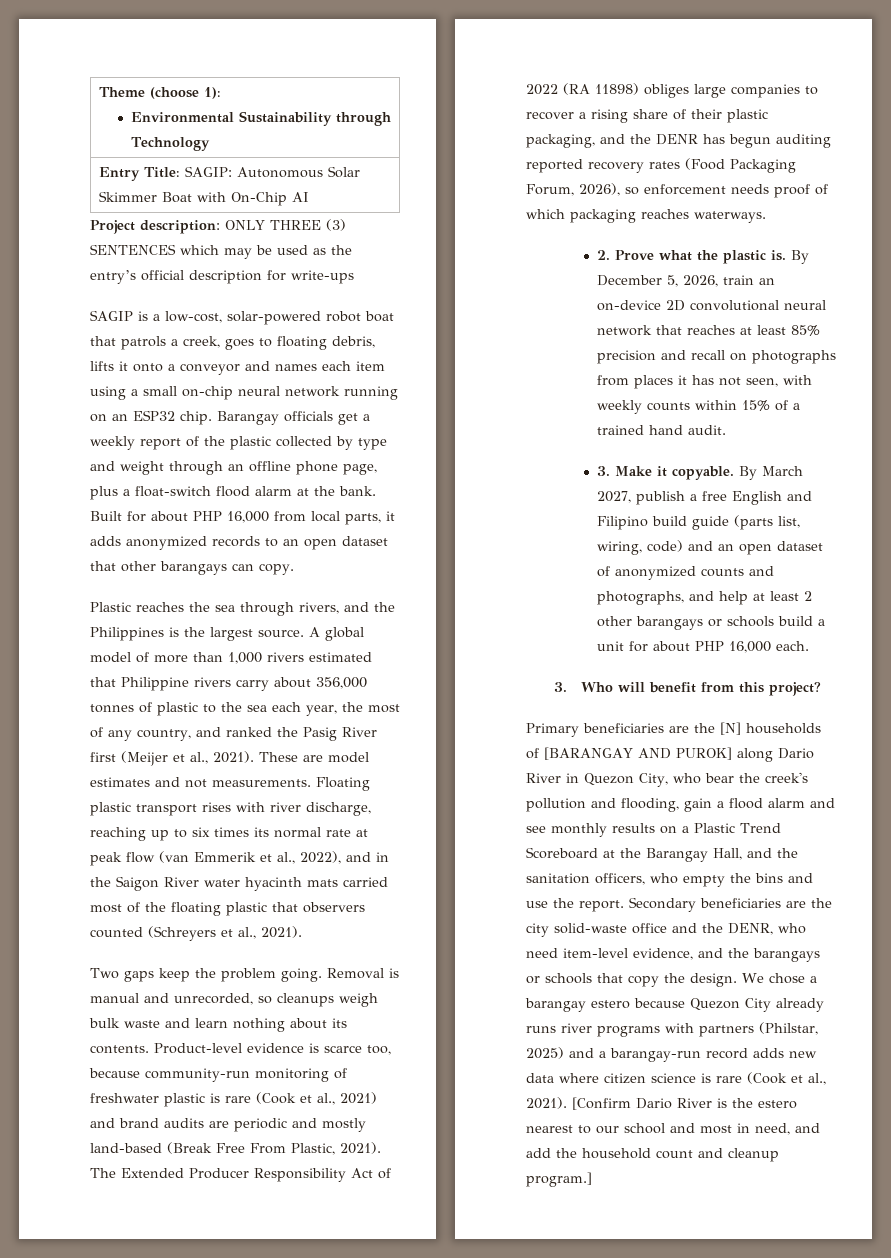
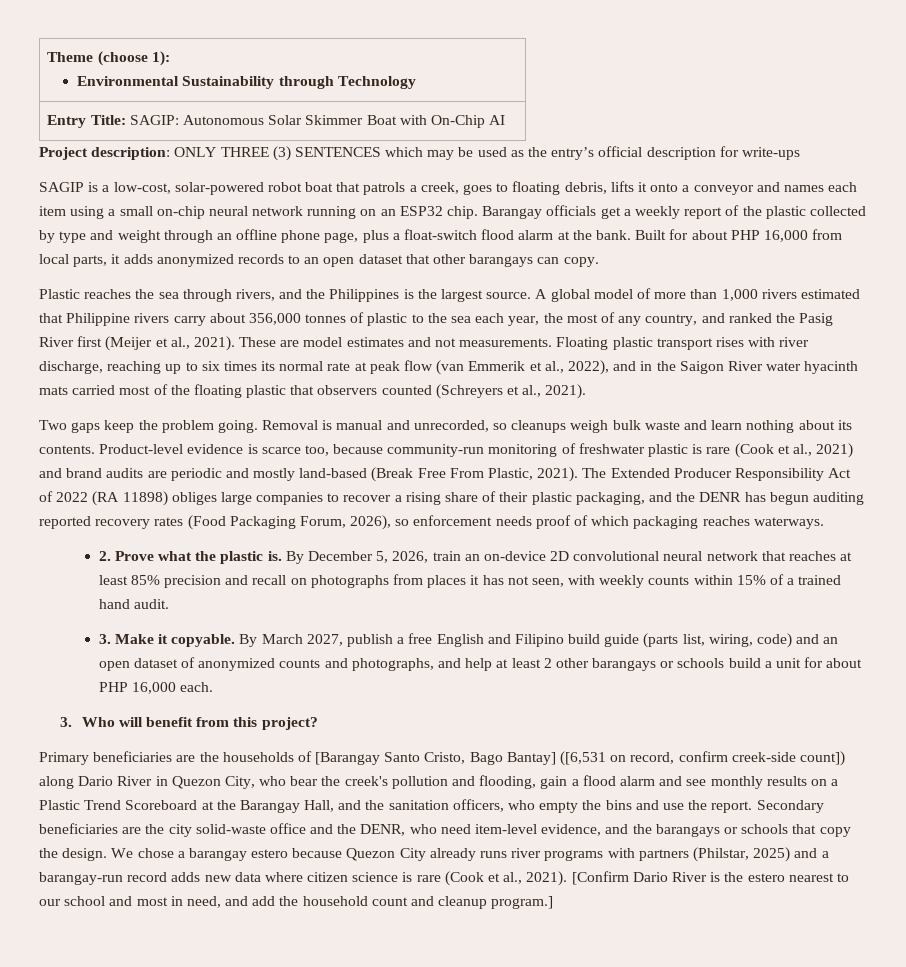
[720,722,741,735] [N] -> (219, 757) none
[544,747,732,760] [BARANGAY AND PUROK] -> [315,751,845,766] [Barangay Santo Cristo, Bago Bantay] ([6,531 on record, confirm creek-side count])

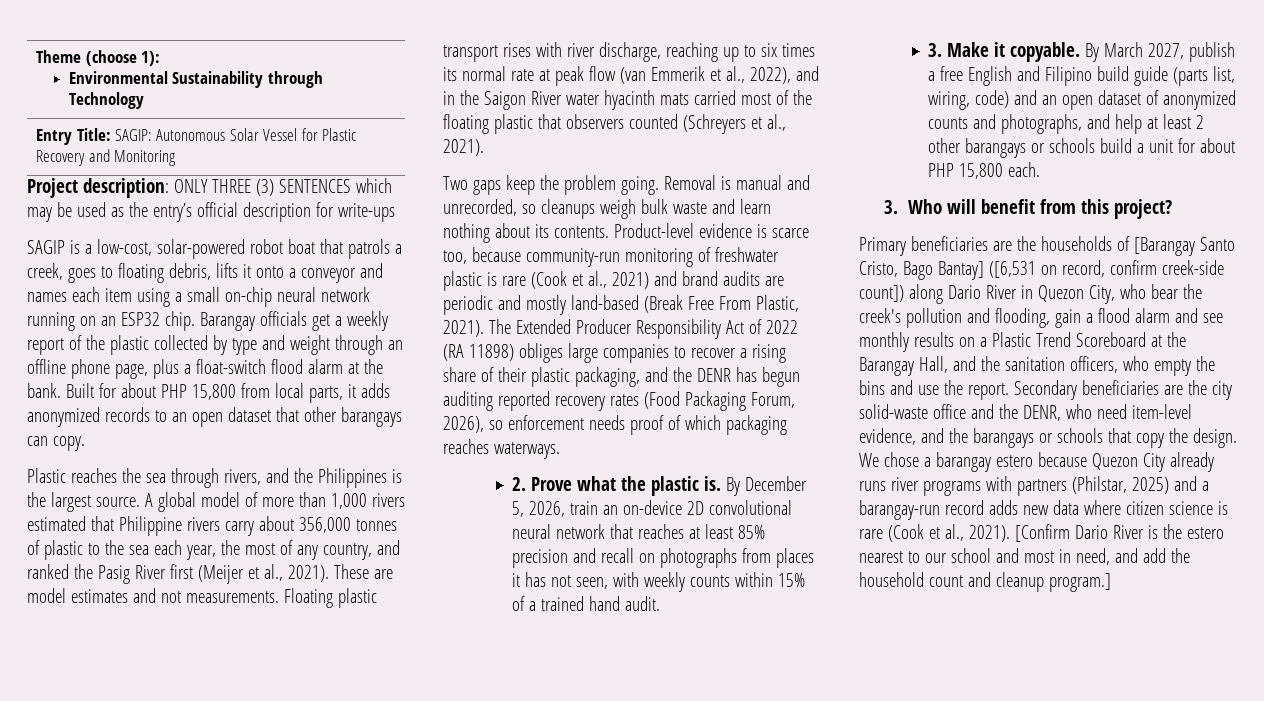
[305,115,506,128] Skimmer Boat with On-Chip AI -> [263,128,357,141] [36,149,177,166] Vessel for Plastic Recovery and Monitoring
[763,230,808,242] 16,000 -> [191,384,236,400] 15,800
[131,682,176,694] 16,000 -> [959,163,1004,179] 15,800

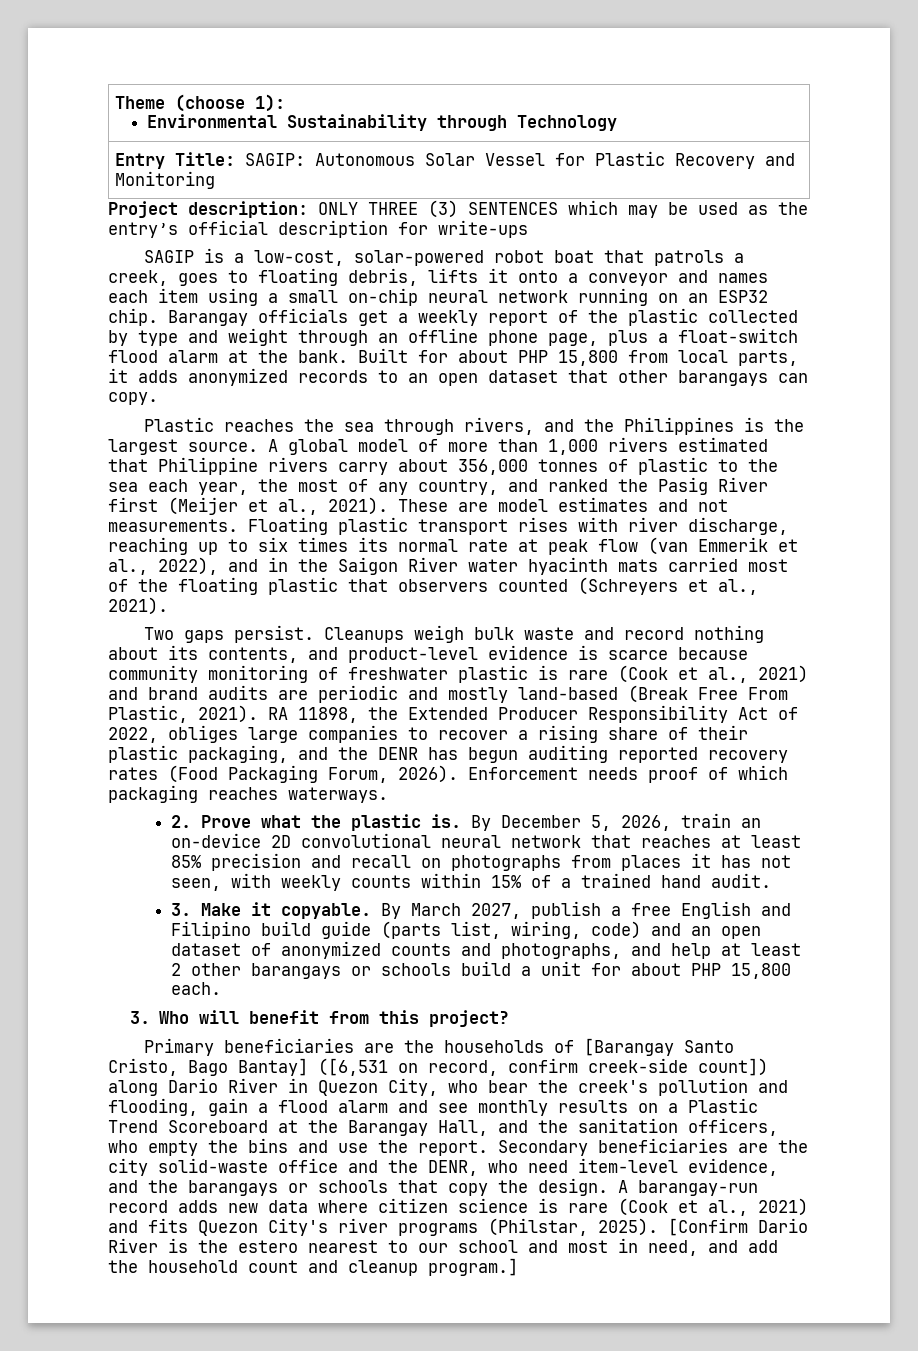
[505,175,810,195] [443,199,595,219] keep the problem going. Removal is manual and unrecorded, so cleanups -> [233,625,404,643] persist. Cleanups
[739,199,771,214] learn -> [623,627,684,640] record
[553,223,809,238] [443,247,620,267] contents. Product-level evidence is scarce too, because community-run -> [208,645,748,663] [108,665,198,683] contents, and product-level evidence is scarce because community
[488,319,511,334] The -> [268,707,398,723] RA 11898, the
[765,320,798,334] [443,344,514,361] 2022 (RA 11898) -> [108,727,158,743] 2022,
[443,415,584,433] 2026), so enforcement -> [398,765,578,783] 2026). Enforcement
[859,452,1214,472] [859,476,1209,496] We chose a barangay estero because Quezon City already runs river programs with partners (Philstar, 2025) and a -> [618,1180,628,1193] A
[968,525,1010,542] 2021). -> [758,1198,808,1216] [108,1218,658,1236] 2021) and fits Quezon City's river programs (Philstar, 2025).

